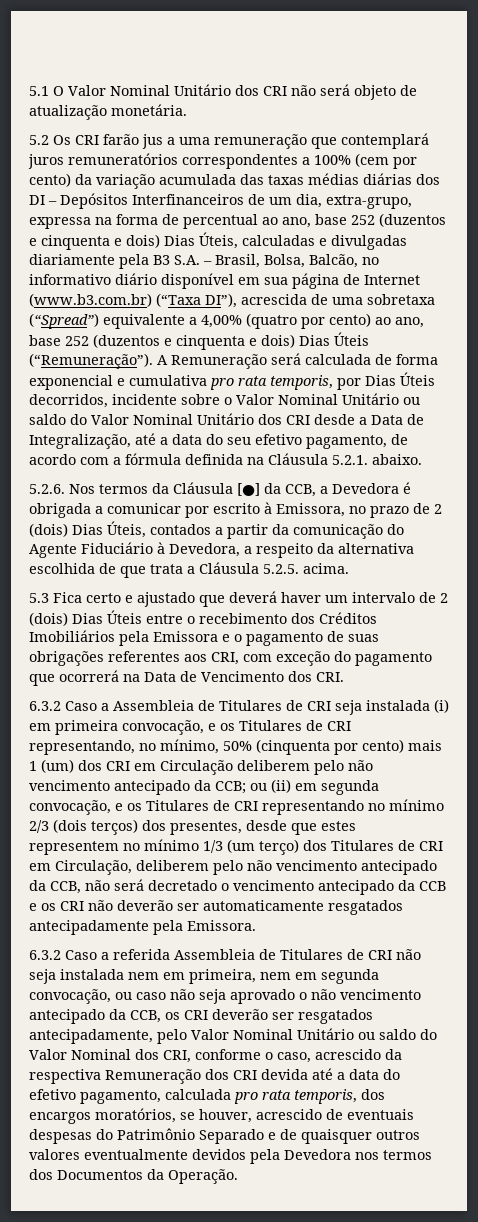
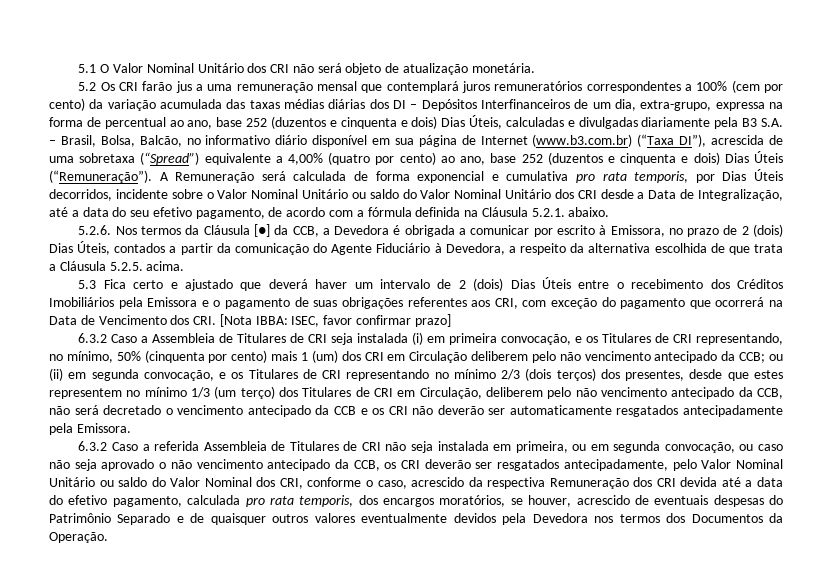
(307, 141) none -> [317,81,358,91] mensal
(344, 677) none -> [219,314,451,327] [Nota IBBA: ISEC, favor confirmar prazo]
[128,972,159,980] nem -> (489, 446) none
[260,972,291,980] nem -> [572,444,587,451] ou

